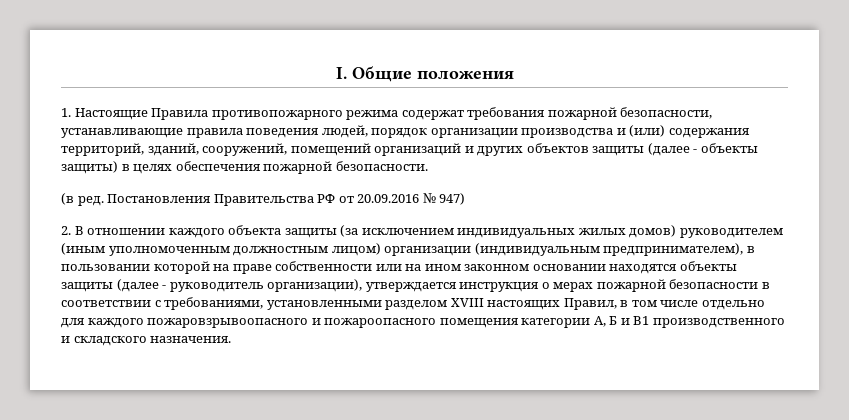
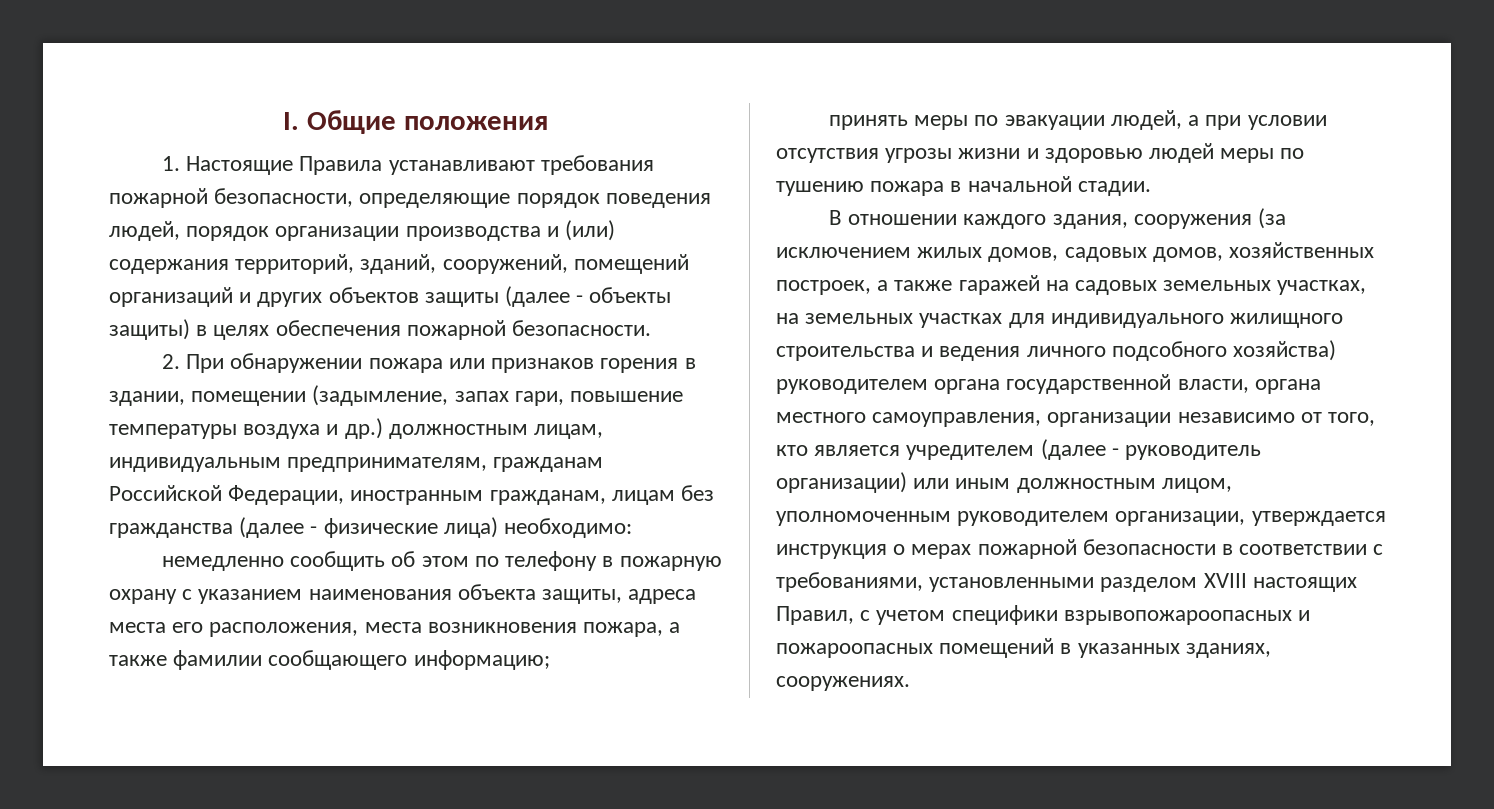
[211,110,464,120] противопожарного режима содержат -> [388,160,535,175] устанавливают
[61,128,243,138] устанавливающие правила -> [359,193,600,208] определяющие порядок
[61,193,466,206] [61,225,783,238] [61,243,755,256] [61,261,737,274] [61,279,363,292] (в ред. Постановления Правительства РФ от 20.09.2016 № 947) // 2. В отношении каждого объекта защиты (за исключением индивидуальных жилых домов) руководителем (иным уполномоченным должностным лицом) организации (индивидуальным предпринимателем), в пользовании которой на праве собственности или на ином законном основании находятся объекты защиты (далее - руководитель организации), -> [162,353,696,373] [109,385,684,406] [109,418,604,439] [109,457,604,472] [109,485,715,505] [109,517,633,538] [162,551,722,571] [109,584,697,604] [109,622,681,637] [109,650,550,670] [829,110,1327,130] [776,143,1305,163] [776,176,1151,196] [829,208,1287,229] [776,242,1375,262] [776,275,1367,295] [776,313,1344,328] [776,340,1337,361] [776,374,1321,394] [776,412,1376,427] [776,439,1262,460] [776,472,1232,493] [776,511,1246,526] 2. При обнаружении пожара или признаков горения в здании, помещении (задымление, запах гари, повышение температуры воздуха и др.) должностным лицам, индивидуальным предпринимателям, гражданам Российской Федерации, иностранным гражданам, лицам без гражданства (далее - физические лица) необходимо: // немедленно сообщить об этом по телефону в пожарную охрану с указанием наименования объекта защиты, адреса места его расположения, места возникновения пожара, а также фамилии сообщающего информацию; // принять меры по эвакуации людей, а при условии отсутствия угрозы жизни и здоровью людей меры по тушению пожара в начальной стадии. // В отношении каждого здания, сооружения (за исключением жилых домов, садовых домов, хозяйственных построек, а также гаражей на садовых земельных участках, на земельных участках для индивидуального жилищного строительства и ведения личного подсобного хозяйства) руководителем органа государственной власти, органа местного самоуправления, организации независимо от того, кто является учредителем (далее - руководитель организации) или иным должностным лицом, уполномоченным руководителем организации,
[620,300,765,310] [61,316,785,328] [61,336,232,346] в том числе отдельно для каждого пожаровзрывоопасного и пожароопасного помещения категории А, Б и В1 производственного и складского назначения. -> [860,605,1311,625] [776,638,1271,658] [776,676,910,691] с учетом специфики взрывопожароопасных и пожароопасных помещений в указанных зданиях, сооружениях.

